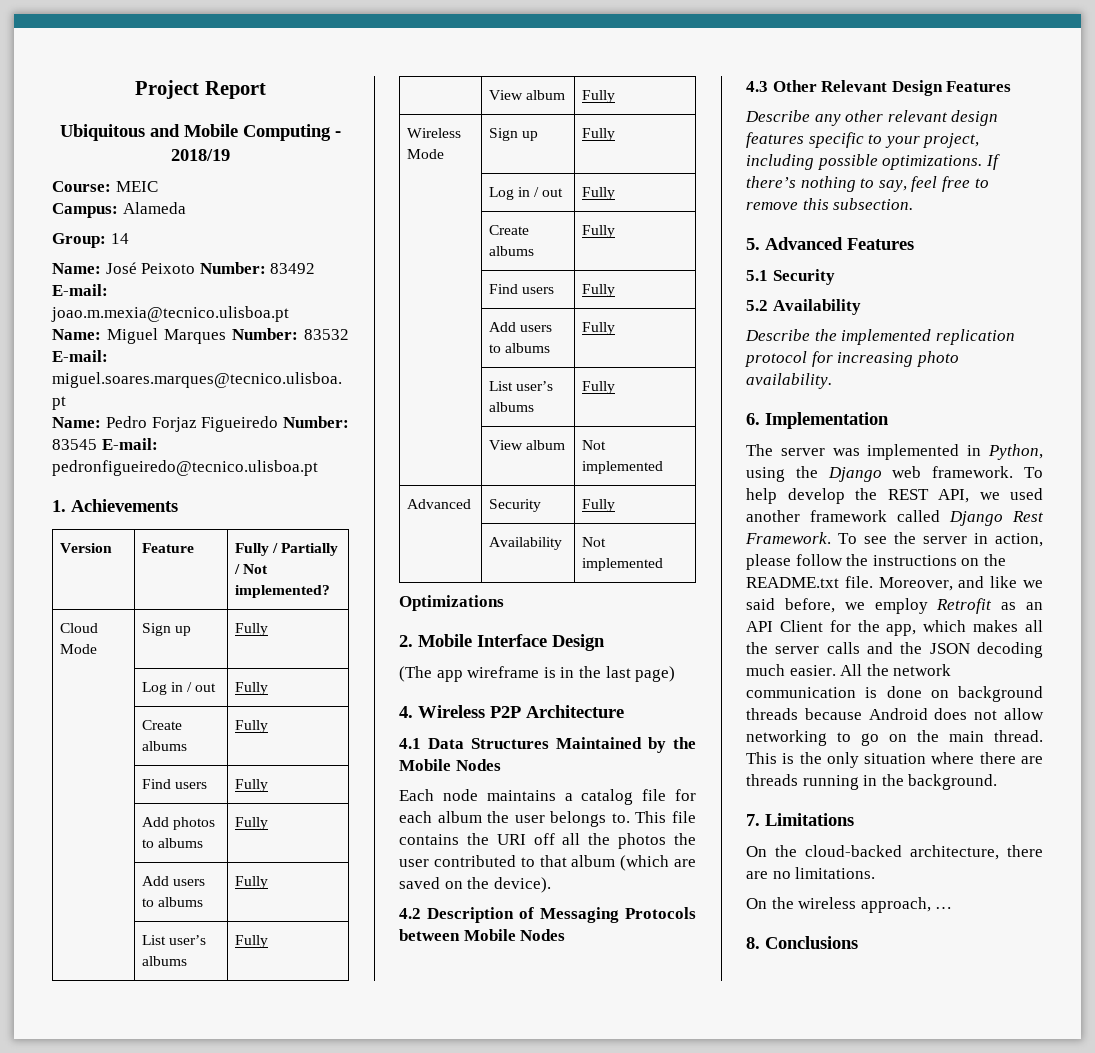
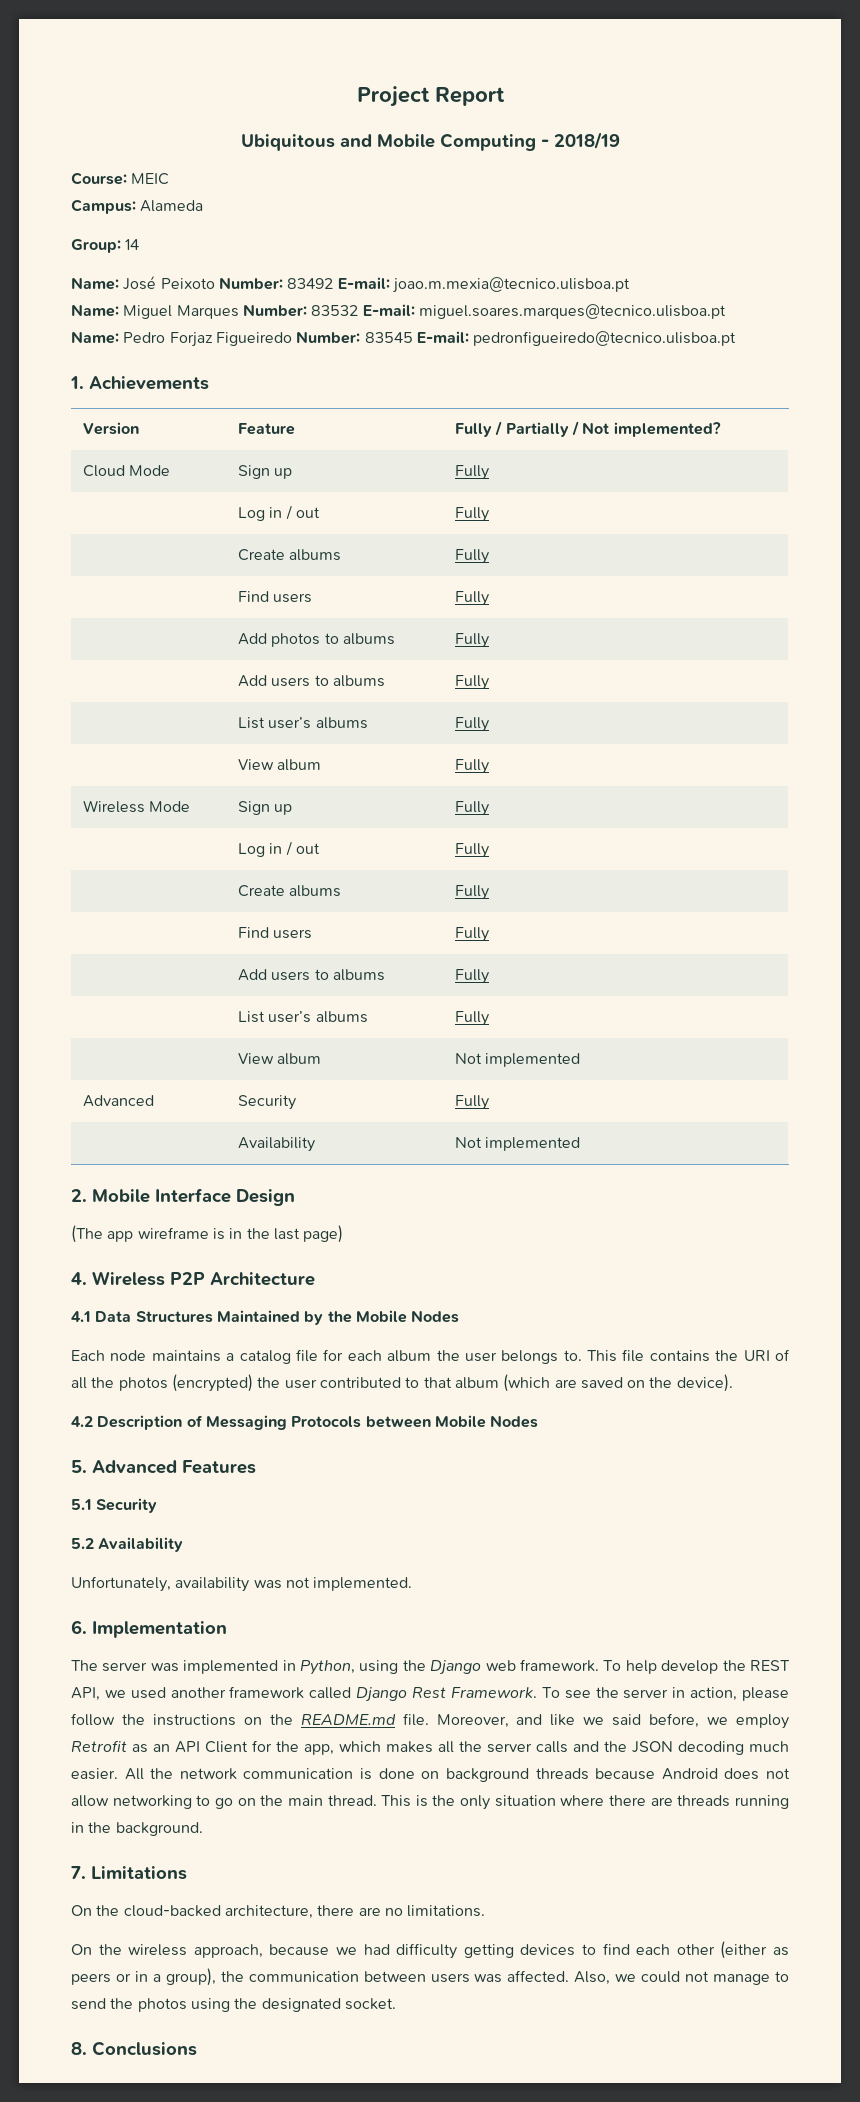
[399,595,504,611] // Optimizations -> (581, 1144) none
[533,833,555,845] off -> [775,1349,791,1361] of
(667, 841) none -> [171,1374,253,1392] (encrypted)
[746,80,1012,96] [745,110,999,126] [746,132,980,148] [746,154,1000,170] [746,176,989,192] [746,198,914,210] // 4.3 Other Relevant Design Features // Describe any other relevant design features specific to your project, including possible optimizations. If there’s nothing to say, feel free to remove this subsection. -> (539, 1421) none
[745,329,1015,345] [745,351,959,367] [746,373,832,389] Describe the implemented replication protocol for increasing photo availability. -> [71,1576,413,1592] Unfortunately, availability was not implemented.
[746,577,839,588] README.txt -> [300,1714,396,1725] README.md
[935,907,953,909] … -> [269,1941,790,1959] [71,1968,789,1986] [71,1998,396,2012] because we had difficulty getting devices to find each other (either as peers or in a group), the communication between users was affected. Also, we could not manage to send the photos using the designated socket.

